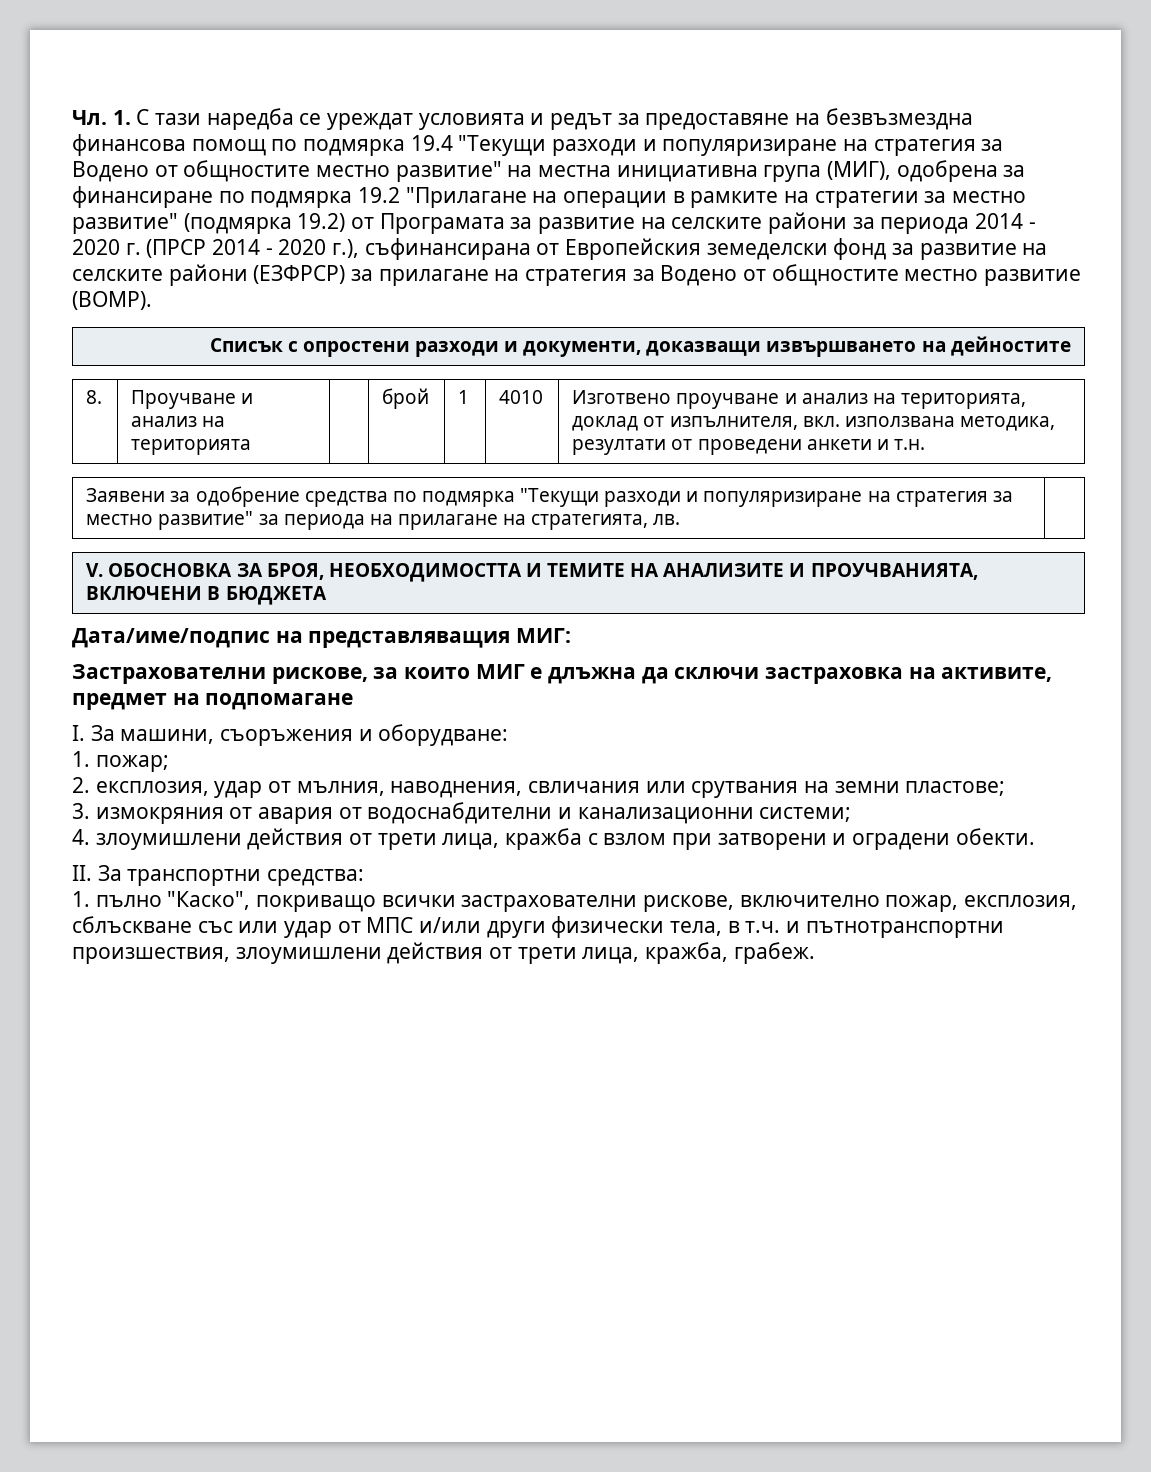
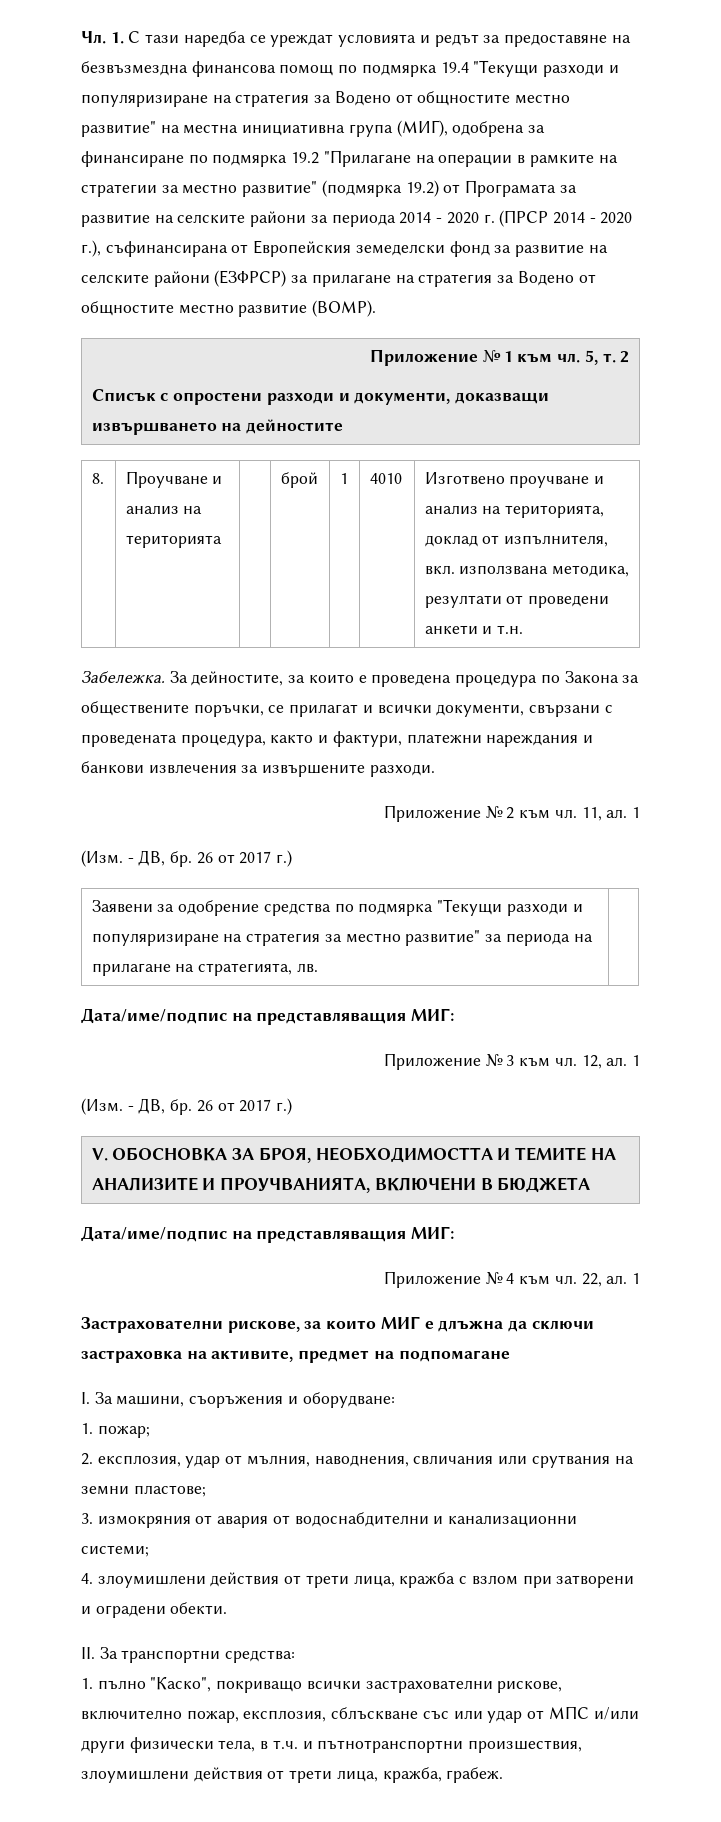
(152, 300) none -> [370,349,630,366] Приложение № 1 към чл. 5, т. 2 //
(925, 444) none -> [81,671,640,687] [81,701,613,717] [81,731,594,747] [81,761,435,777] [383,805,641,822] [81,850,293,867] // Забележка. За дейностите, за които е проведена процедура по Закона за обществените поръчки, се прилагат и всички документи, свързани с проведената процедура, както и фактури, платежни нареждания и банкови извлечения за извършените разходи. // Приложение № 2 към чл. 11, ал. 1 // (Изм. - ДВ, бр. 26 от 2017 г.)
(681, 519) none -> [81,1008,455,1025] [383,1053,641,1070] [81,1098,293,1115] // Дата/име/подпис на представляващия МИГ: // Приложение № 3 към чл. 12, ал. 1 // (Изм. - ДВ, бр. 26 от 2017 г.)
(572, 635) none -> [383,1271,641,1288] // Приложение № 4 към чл. 22, ал. 1

